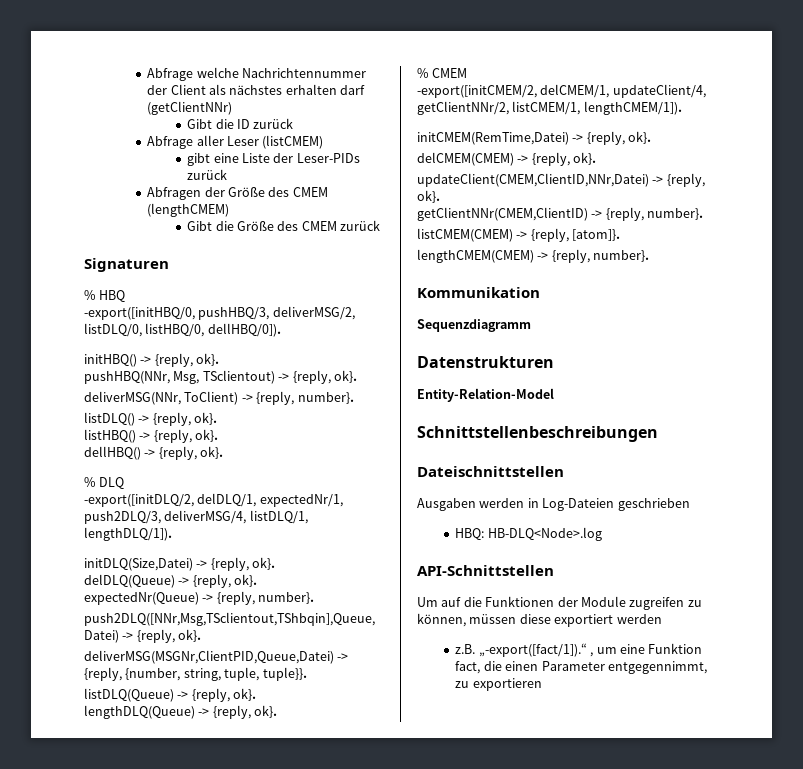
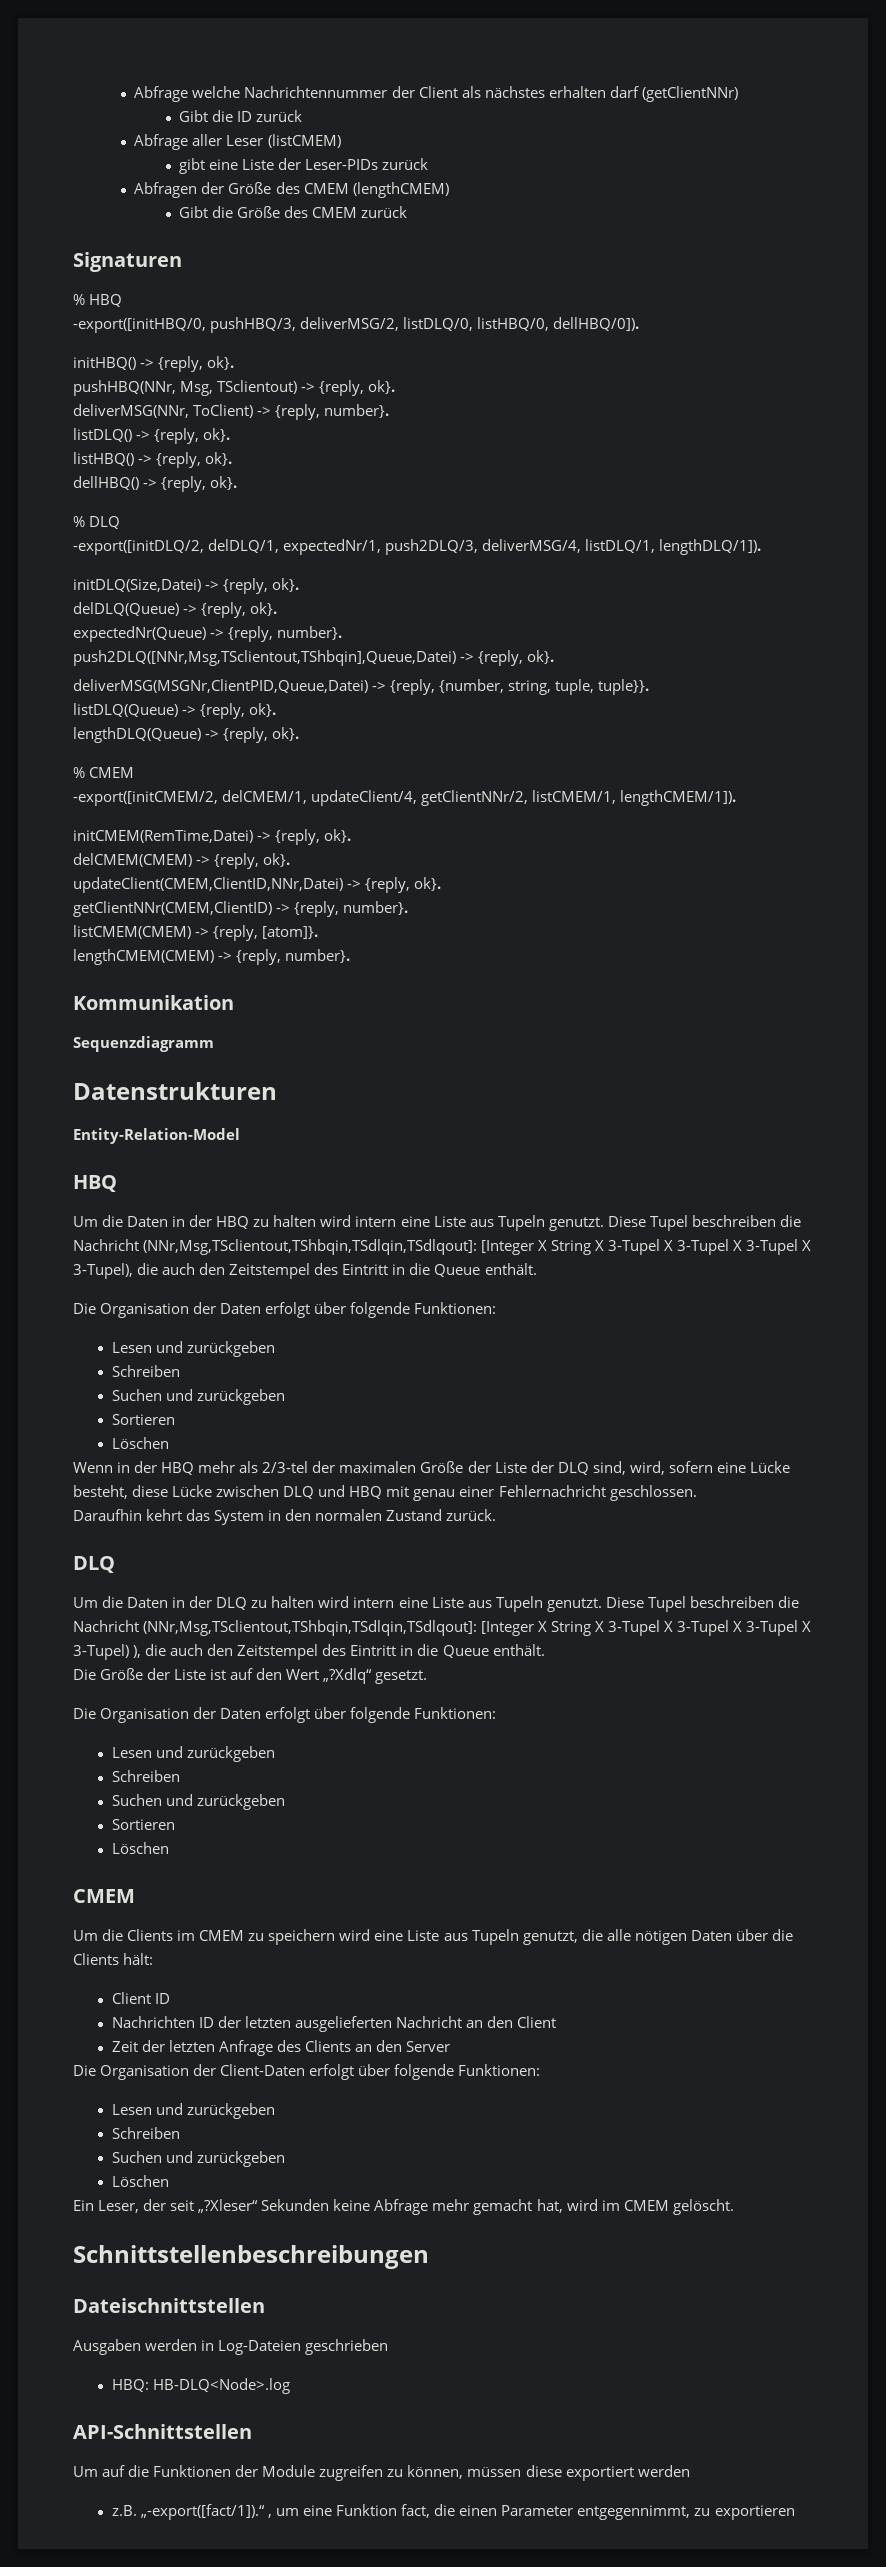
(554, 395) none -> [73,1175,117,1192] [73,1215,801,1231] [73,1239,812,1255] [73,1263,537,1279] [73,1302,497,1318] [111,1341,276,1357] [111,1365,180,1377] [111,1389,286,1405] [111,1414,175,1425] [111,1437,169,1449] [73,1461,790,1475] [73,1485,697,1501] [73,1509,497,1525] [73,1556,115,1573] [73,1596,799,1612] [73,1620,812,1636] [73,1644,545,1660] [73,1668,428,1684] [73,1707,497,1723] [111,1746,276,1762] [111,1770,180,1782] [111,1794,286,1810] [111,1819,175,1830] [111,1842,169,1854] [73,1889,135,1903] [73,1929,793,1945] [73,1953,154,1965] [111,1992,170,2004] [111,2016,557,2032] [111,2040,451,2056] [73,2064,541,2080] [111,2103,276,2119] [111,2127,180,2139] [111,2151,286,2167] [111,2175,169,2187] [73,2199,734,2215] // HBQ // Um die Daten in der HBQ zu halten wird intern eine Liste aus Tupeln genutzt. Diese Tupel beschreiben die Nachricht (NNr,Msg,TSclientout,TShbqin,TSdlqin,TSdlqout]: [Integer X String X 3-Tupel X 3-Tupel X 3-Tupel X 3-Tupel), die auch den Zeitstempel des Eintritt in die Queue enthält. // Die Organisation der Daten erfolgt über folgende Funktionen: // Lesen und zurückgeben // Schreiben // Suchen und zurückgeben // Sortieren // Löschen // Wenn in der HBQ mehr als 2/3-tel der maximalen Größe der Liste der DLQ sind, wird, sofern eine Lücke besteht, diese Lücke zwischen DLQ und HBQ mit genau einer Fehlernachricht geschlossen. // Daraufhin kehrt das System in den normalen Zustand zurück. // DLQ // Um die Daten in der DLQ zu halten wird intern eine Liste aus Tupeln genutzt. Diese Tupel beschreiben die Nachricht (NNr,Msg,TSclientout,TShbqin,TSdlqin,TSdlqout]: [Integer X String X 3-Tupel X 3-Tupel X 3-Tupel X 3-Tupel) ), die auch den Zeitstempel des Eintritt in die Queue enthält. // Die Größe der Liste ist auf den Wert „?Xdlq“ gesetzt. // Die Organisation der Daten erfolgt über folgende Funktionen: // Lesen und zurückgeben // Schreiben // Suchen und zurückgeben // Sortieren // Löschen // CMEM // Um die Clients im CMEM zu speichern wird eine Liste aus Tupeln genutzt, die alle nötigen Daten über die Clients hält: // Client ID // Nachrichten ID der letzten ausgelieferten Nachricht an den Client // Zeit der letzten Anfrage des Clients an den Server // Die Organisation der Client-Daten erfolgt über folgende Funktionen: // Lesen und zurückgeben // Schreiben // Suchen und zurückgeben // Löschen // Ein Leser, der seit „?Xleser“ Sekunden keine Abfrage mehr gemacht hat, wird im CMEM gelöscht.

